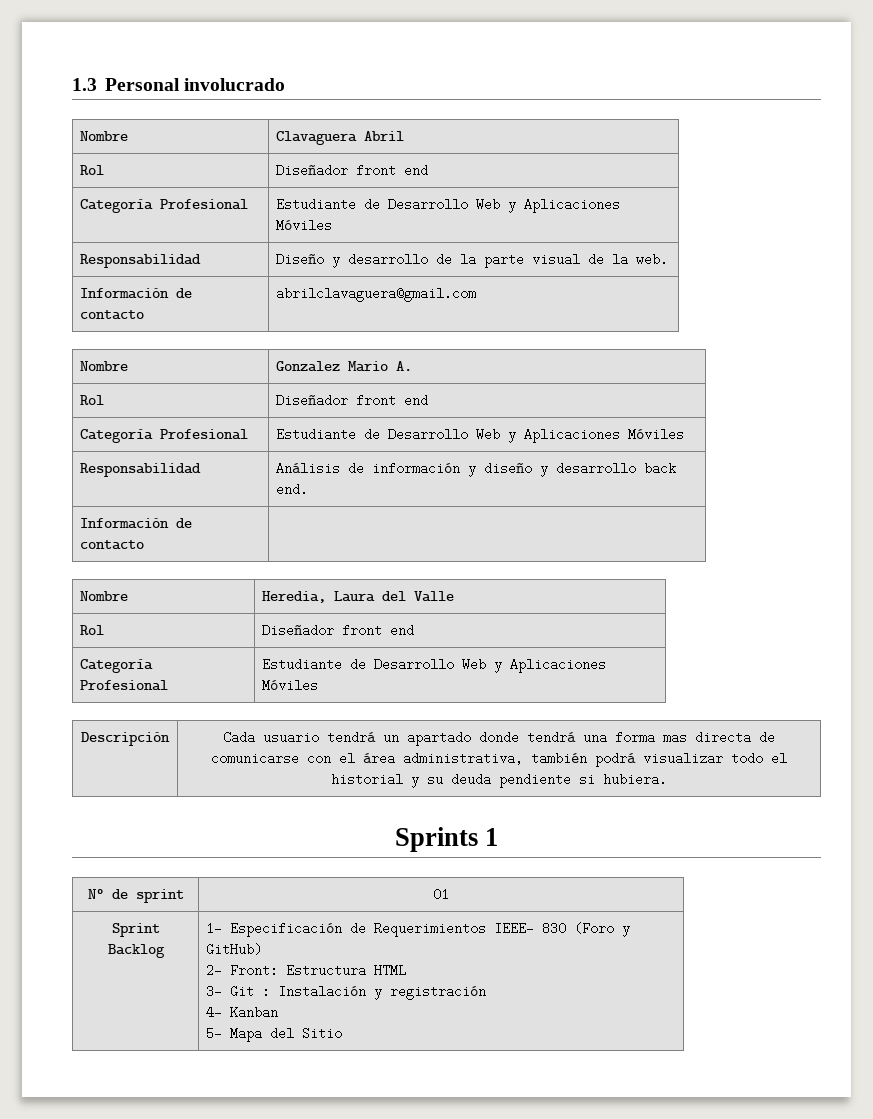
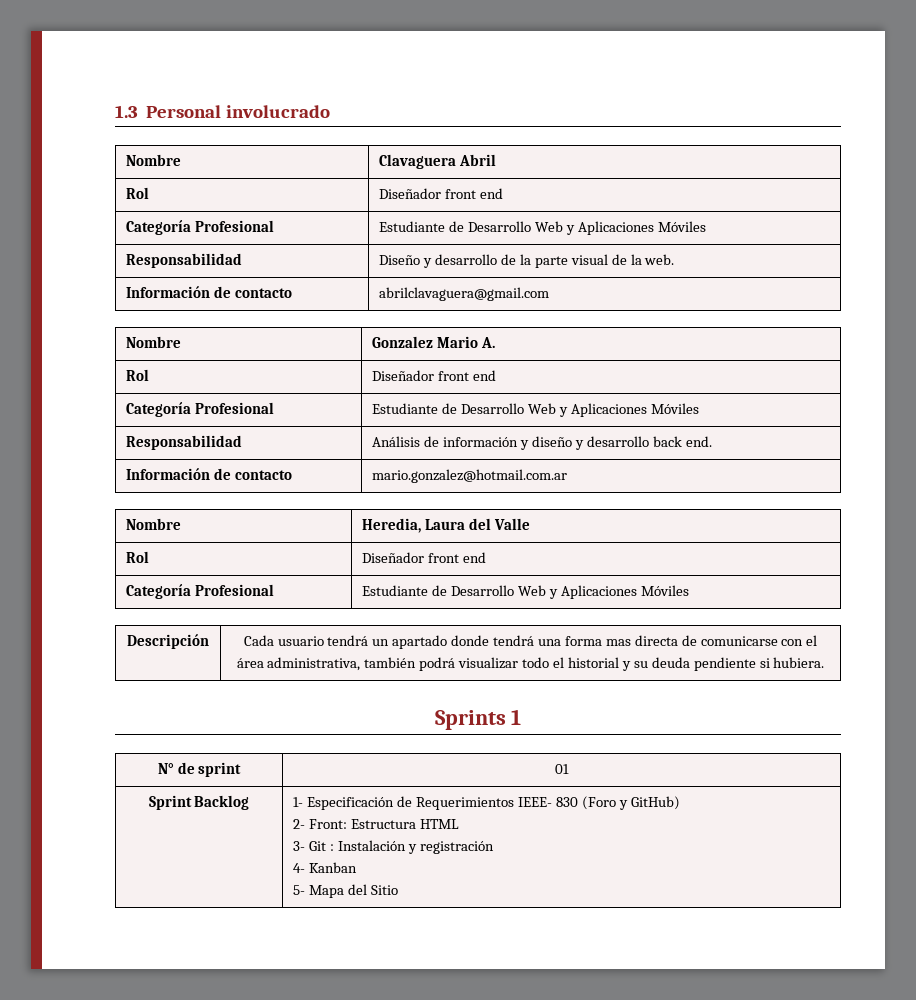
(145, 545) none -> [372,469,568,483] mario.gonzalez@hotmail.com.ar

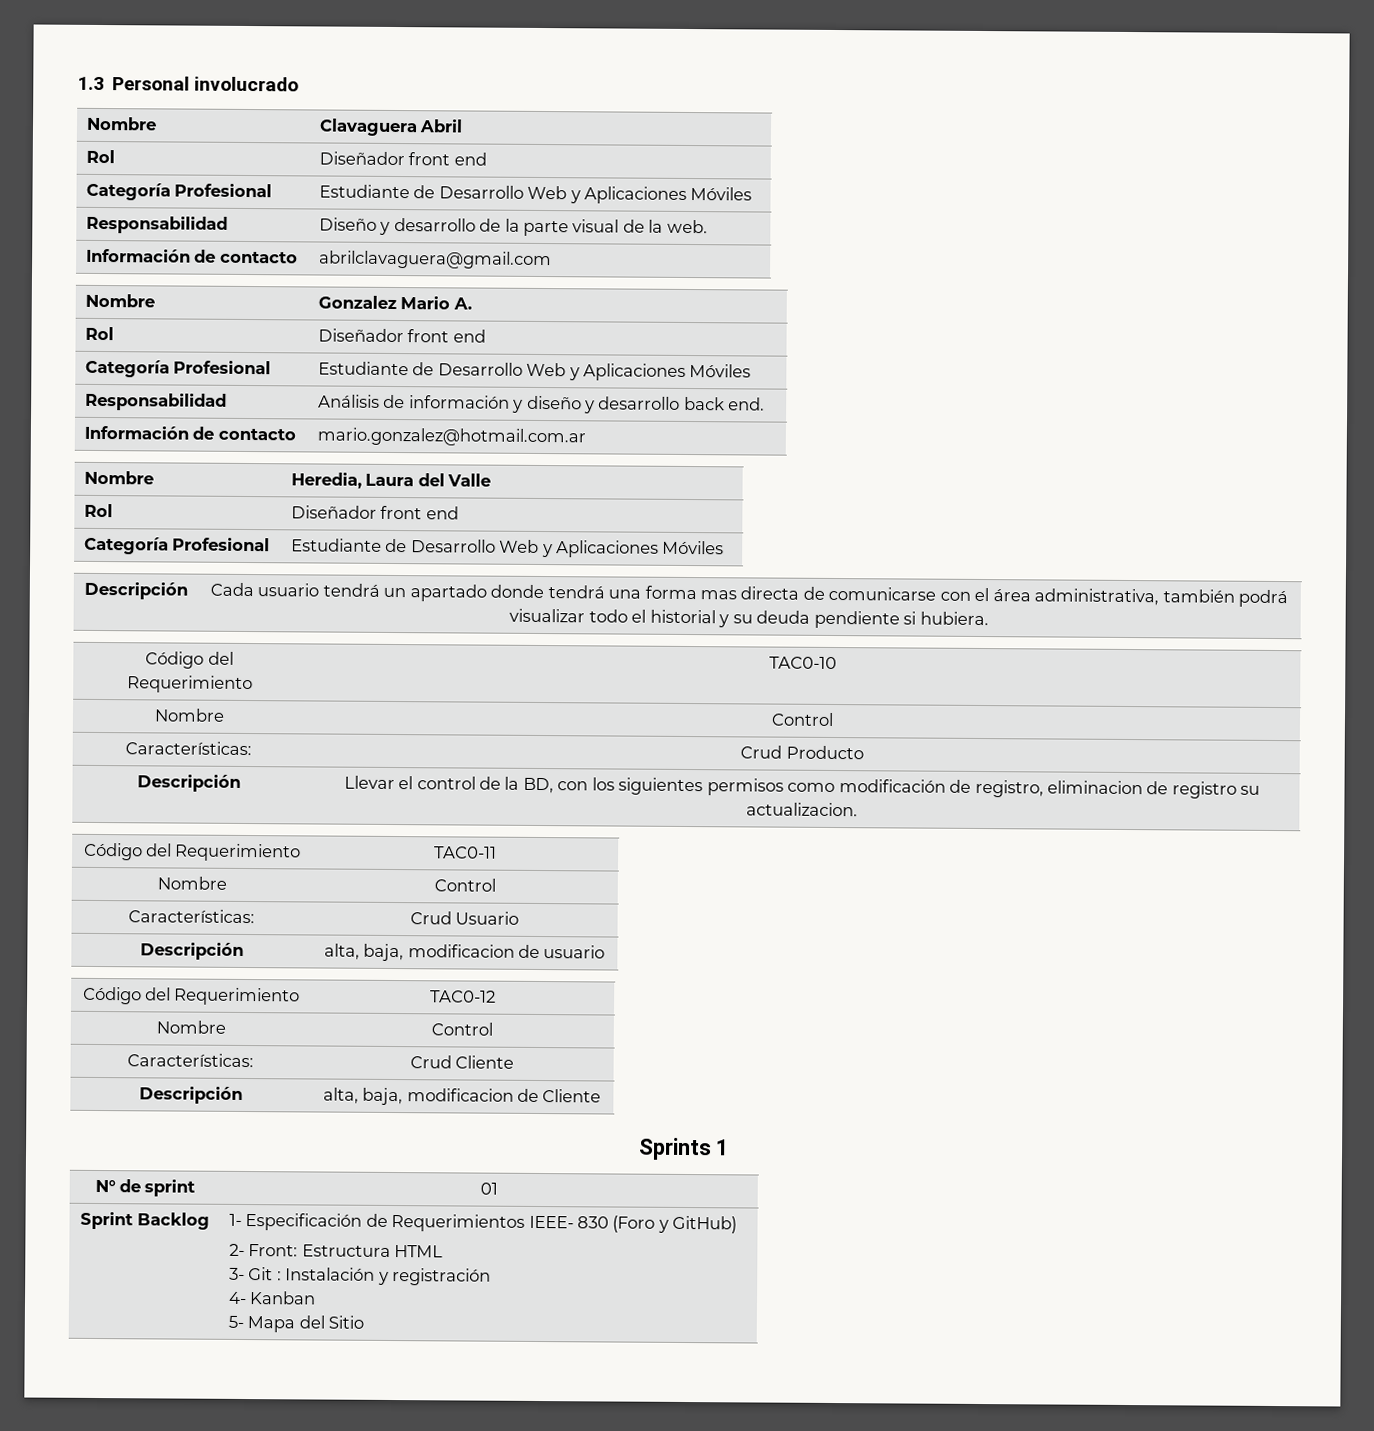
(825, 662) none -> [145,651,234,669] [126,675,253,694] [768,656,837,670] [153,708,225,722] [770,712,834,726] [125,741,252,756] [740,745,864,760] [136,774,241,792] [343,775,1261,799] [745,802,858,817] [83,842,302,862] [434,846,497,859] [156,876,227,890] [433,878,496,892] [128,909,255,924] [409,911,520,925] [139,942,244,960] [323,943,606,962] [82,986,301,1006] [430,990,496,1003] [155,1020,226,1034] [431,1022,493,1036] [127,1053,254,1068] [409,1055,515,1069] [138,1086,243,1104] [322,1087,602,1106] // Código del Requerimiento | TAC0-10 // Nombre | Control // Características: | Crud Producto // Descripción | Llevar el control de la BD, con los siguientes permisos como modificación de registro, eliminacion de registro su actualizacion. // Código del Requerimiento | TAC0-11 // Nombre | Control // Características: | Crud Usuario // Descripción | alta, baja, modificacion de usuario // Código del Requerimiento | TAC0-12 // Nombre | Control // Características: | Crud Cliente // Descripción | alta, baja, modificacion de Cliente

